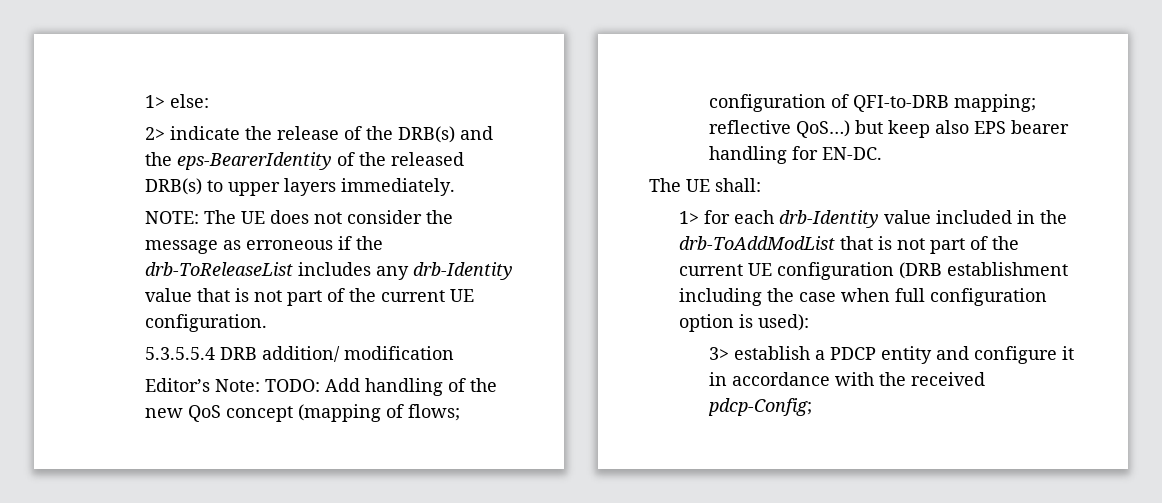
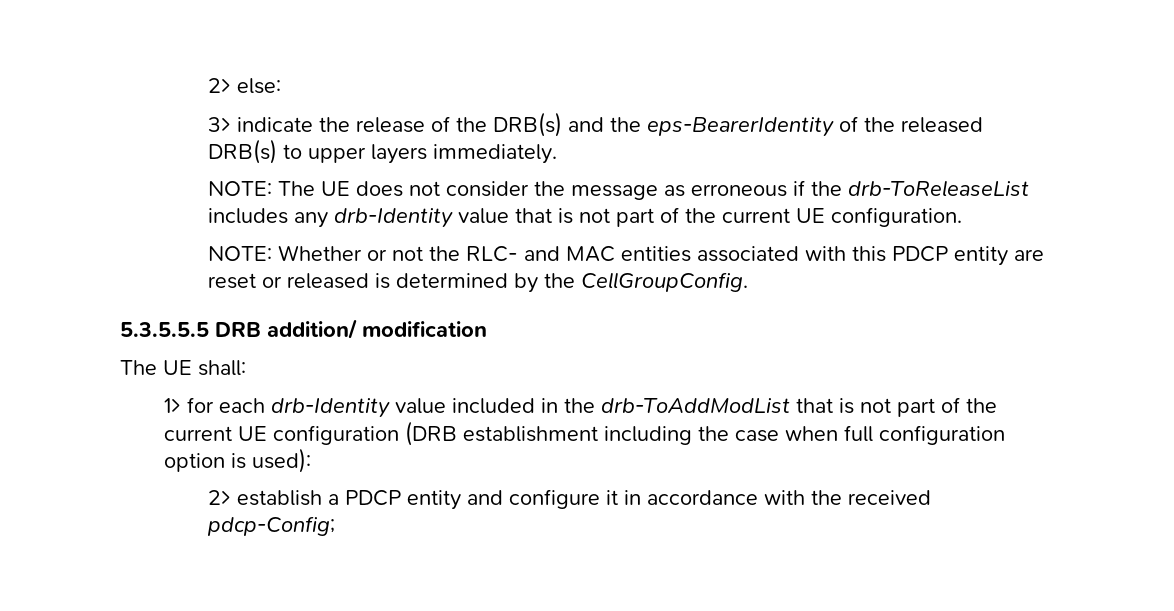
[144,95,165,108] 1> -> [207,78,231,93] 2>
[144,127,165,140] 2> -> [207,117,231,132] 3>
[144,346,454,362] [144,378,497,396] [144,404,460,422] [708,94,1036,112] [708,120,1069,138] [708,146,882,164] 5.3.5.5.4 DRB addition/ modification // Editor’s Note: TODO: Add handling of the new QoS concept (mapping of flows; configuration of QFI-to-DRB mapping; reflective QoS…) but keep also EPS bearer handling for EN-DC. -> [207,245,1044,266] [207,272,748,293] [120,319,487,339] NOTE: Whether or not the RLC- and MAC entities associated with this PDCP entity are reset or released is determined by the CellGroupConfig. // 5.3.5.5.5 DRB addition/ modification
[708,347,729,360] 3> -> [207,490,231,505] 2>

